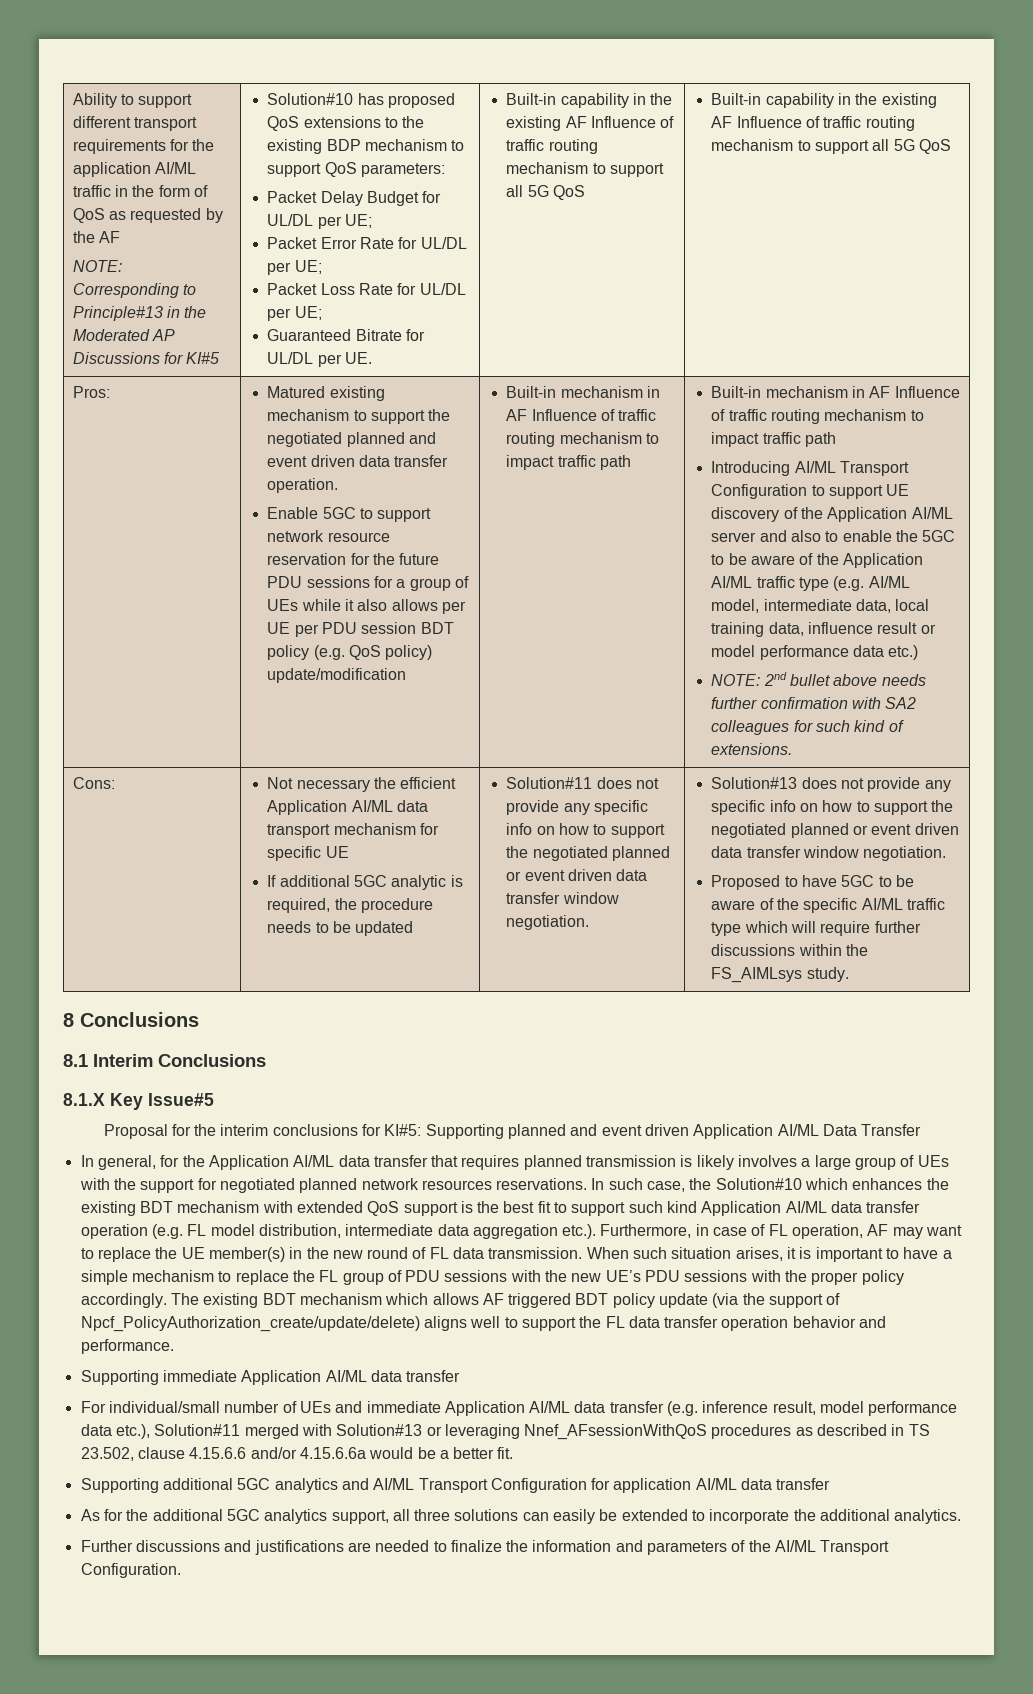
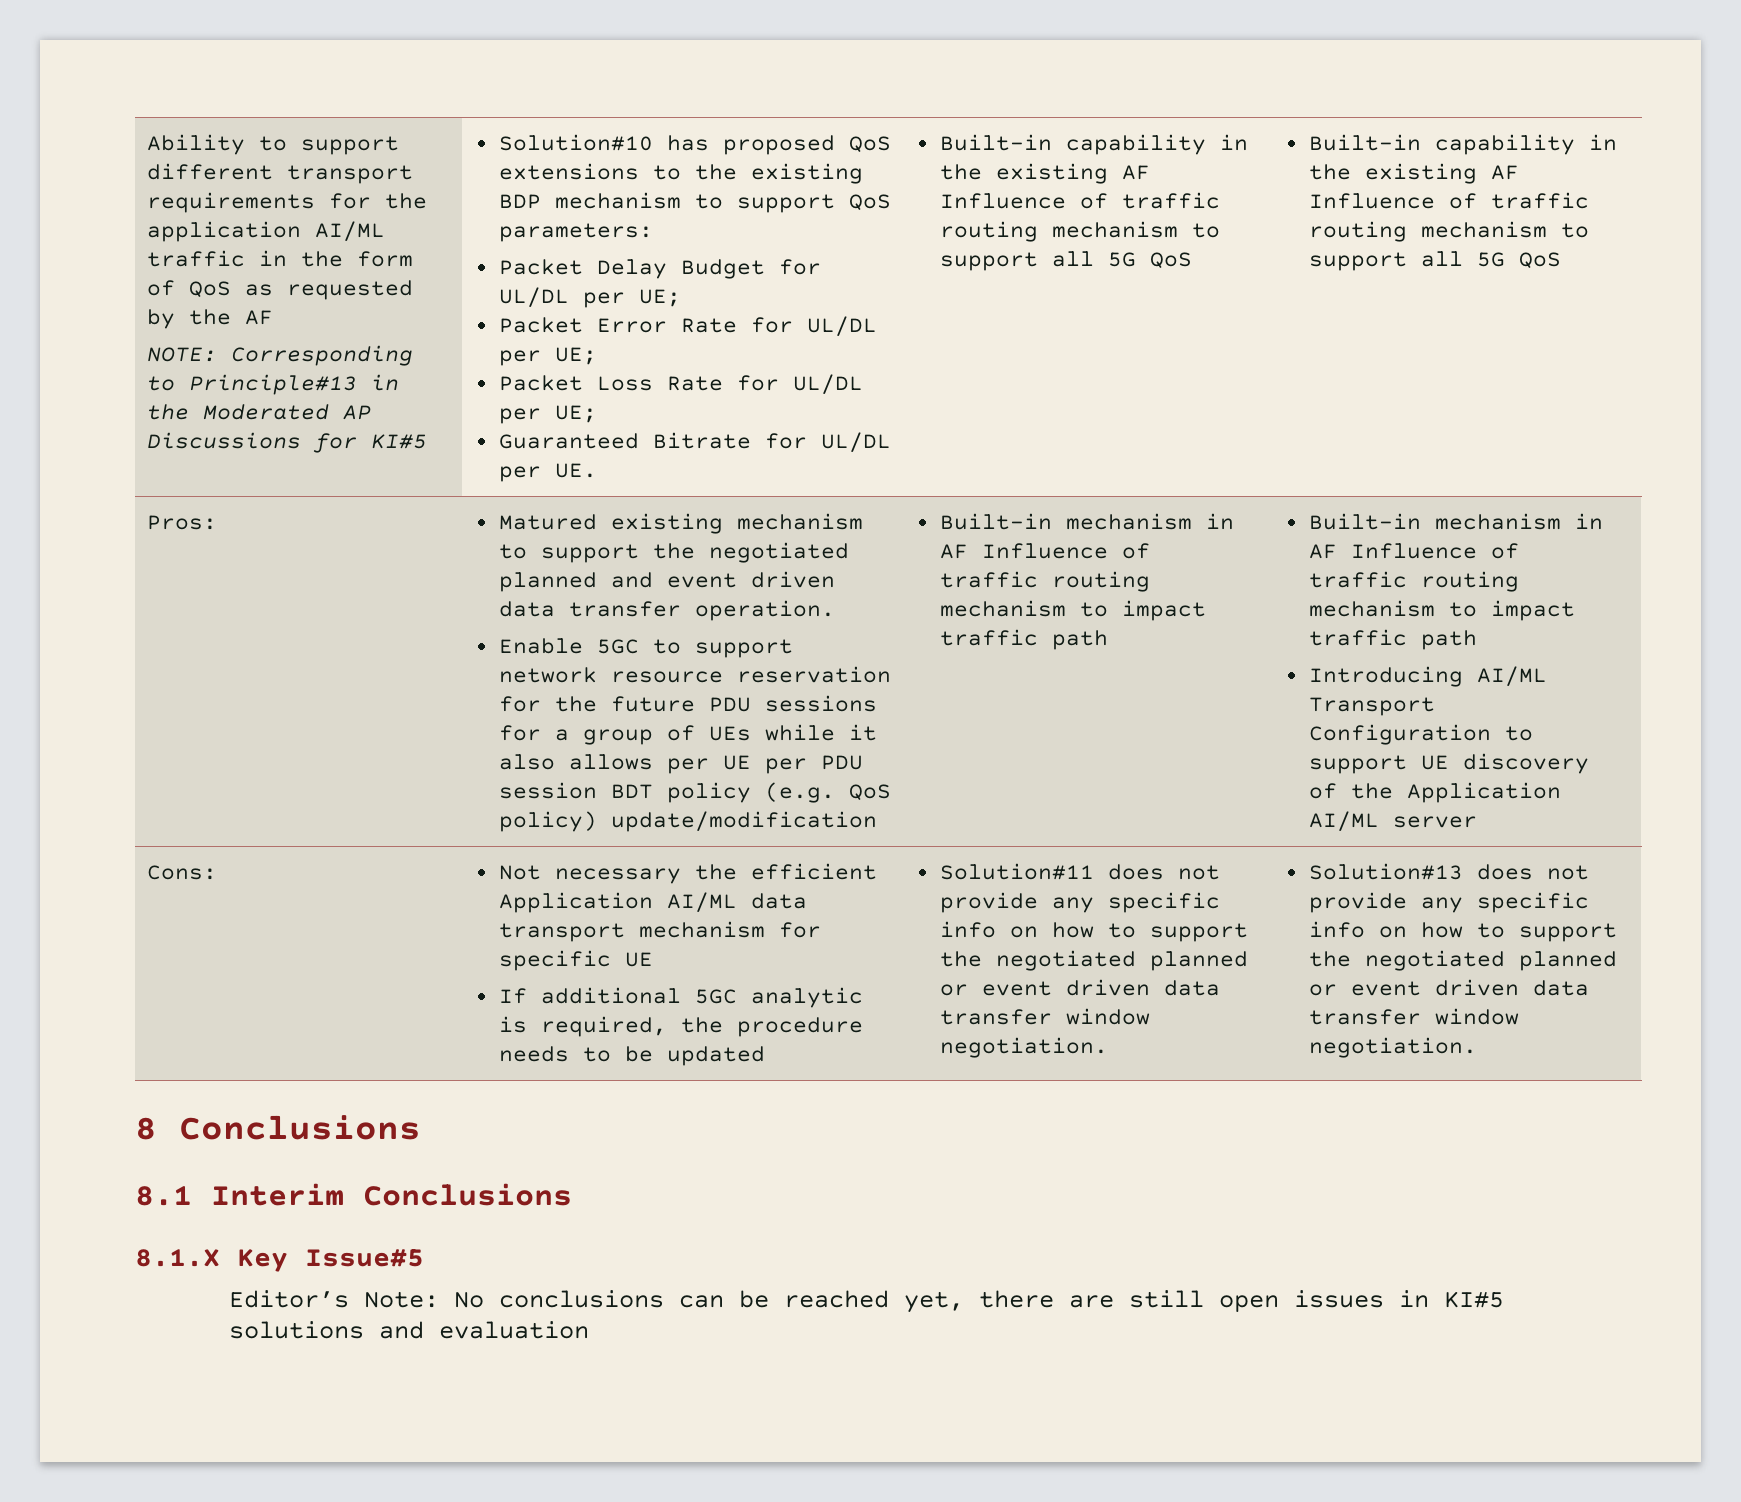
[759,530,956,542] [711,553,923,568] [711,576,910,591] [711,599,930,613] [711,622,936,637] [711,645,919,660] [711,672,926,686] [711,697,917,709] [711,720,904,735] [711,743,793,755] and also to enable the 5GC to be aware of the Application AI/ML traffic type (e.g. AI/ML model, intermediate data, local training data, influence result or model performance data etc.) // NOTE: 2nd bullet above needs further confirmation with SA2 colleagues for such kind of extensions. -> (1477, 822) none
[711,875,914,890] [711,898,945,913] [711,921,921,936] [711,944,868,956] [711,967,849,983] // Proposed to have 5GC to be aware of the specific AI/ML traffic type which will require further discussions within the FS_AIMLsys study. -> (1477, 1047) none
[103,1124,922,1139] [80,1155,949,1170] [79,1178,949,1193] [80,1201,921,1216] [80,1224,963,1239] [80,1247,952,1262] [80,1270,904,1285] [80,1293,841,1308] [80,1316,887,1332] [80,1339,174,1354] [80,1370,461,1385] [80,1401,958,1416] [80,1424,930,1440] [80,1447,514,1461] [80,1478,831,1493] [80,1509,962,1524] [80,1540,890,1555] [80,1563,181,1578] Proposal for the interim conclusions for KI#5: Supporting planned and event driven Application AI/ML Data Transfer // In general, for the Application AI/ML data transfer that requires planned transmission is likely involves a large group of UEs with the support for negotiated planned network resources reservations. In such case, the Solution#10 which enhances the existing BDT mechanism with extended QoS support is the best fit to support such kind Application AI/ML data transfer operation (e.g. FL model distribution, intermediate data aggregation etc.). Furthermore, in case of FL operation, AF may want to replace the UE member(s) in the new round of FL data transmission. When such situation arises, it is important to have a simple mechanism to replace the FL group of PDU sessions with the new UE’s PDU sessions with the proper policy accordingly. The existing BDT mechanism which allows AF triggered BDT policy update (via the support of Npcf_PolicyAuthorization_create/update/delete) aligns well to support the FL data transfer operation behavior and performance. // Supporting immediate Application AI/ML data transfer // For individual/small number of UEs and immediate Application AI/ML data transfer (e.g. inference result, model performance data etc.), Solution#11 merged with Solution#13 or leveraging Nnef_AFsessionWithQoS procedures as described in TS 23.502, clause 4.15.6.6 and/or 4.15.6.6a would be a better fit. // Supporting additional 5GC analytics and AI/ML Transport Configuration for application AI/ML data transfer // As for the additional 5GC analytics support, all three solutions can easily be extended to incorporate the additional analytics. // Further discussions and justifications are needed to finalize the information and parameters of the AI/ML Transport Configuration. -> [229,1290,1505,1313] [229,1321,590,1339] Editor’s Note: No conclusions can be reached yet, there are still open issues in KI#5 solutions and evaluation

